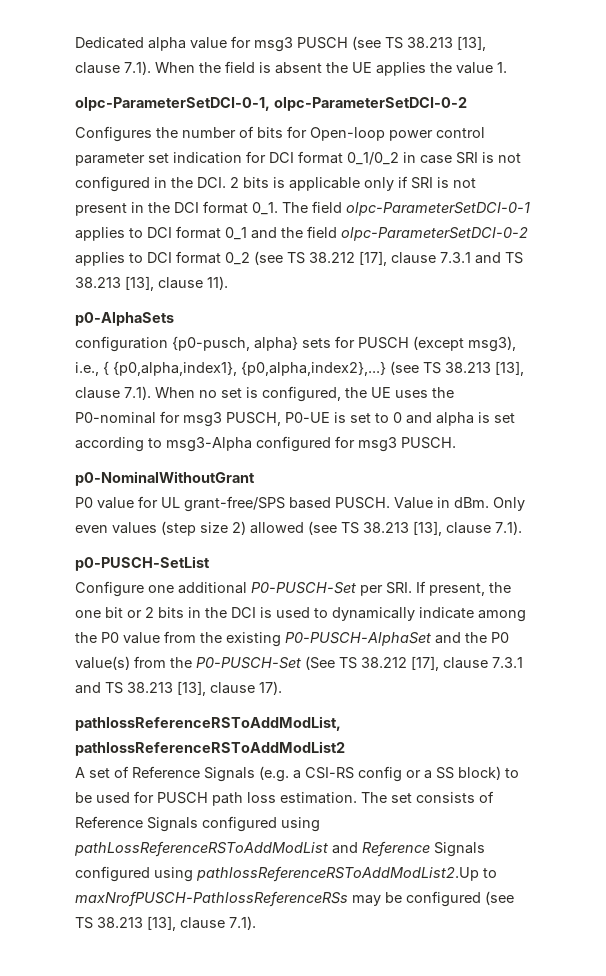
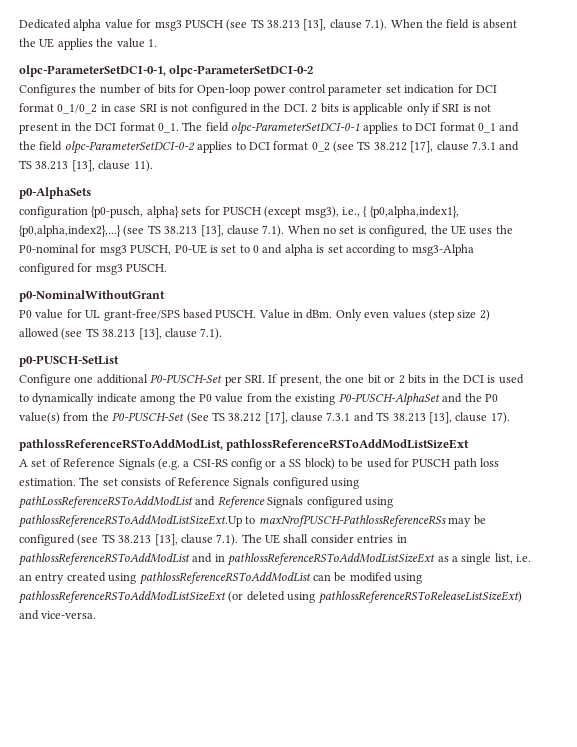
[75,741,345,756] pathlossReferenceRSToAddModList2 -> [226,439,470,451] pathlossReferenceRSToAddModListSizeExt
[196,866,479,882] pathlossReferenceRSToAddModList2.Up -> [18,515,242,528] pathlossReferenceRSToAddModListSizeExt.Up
(256, 923) none -> [241,534,407,544] [18,553,531,566] [19,572,422,585] [18,591,522,604] [19,610,97,620] The UE shall consider entries in pathlossReferenceRSToAddModList and in pathlossReferenceRSToAddModListSizeExt as a single list, i.e. an entry created using pathlossReferenceRSToAddModList can be modifed using pathlossReferenceRSToAddModListSizeExt (or deleted using pathlossReferenceRSToReleaseListSizeExt) and vice-versa.

